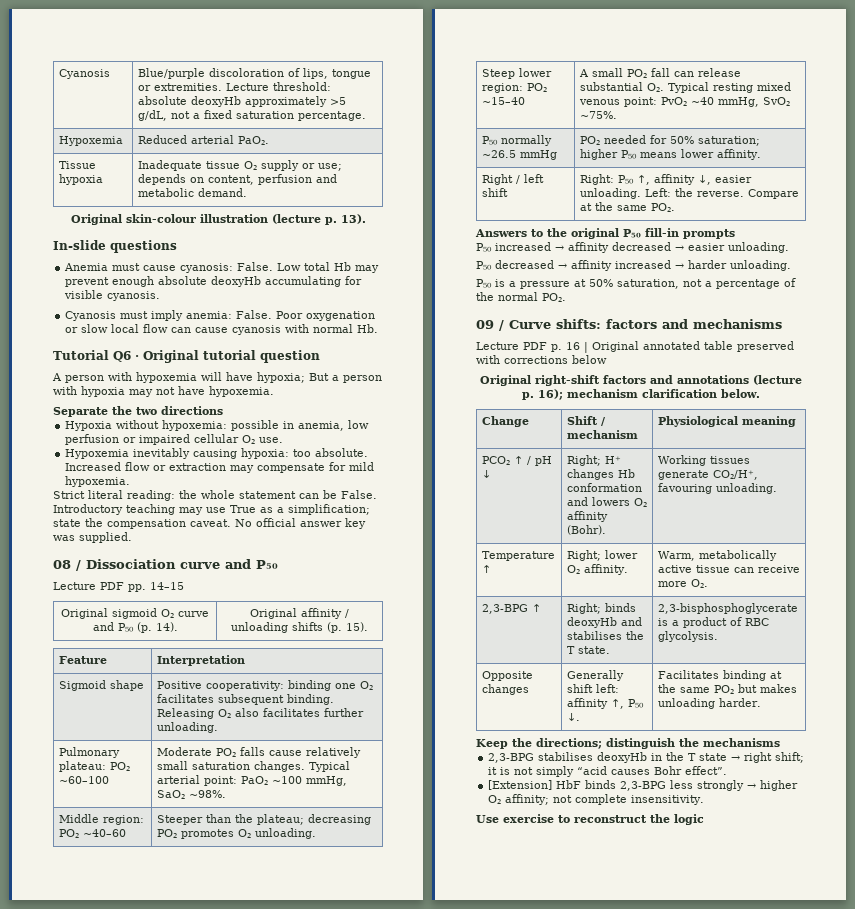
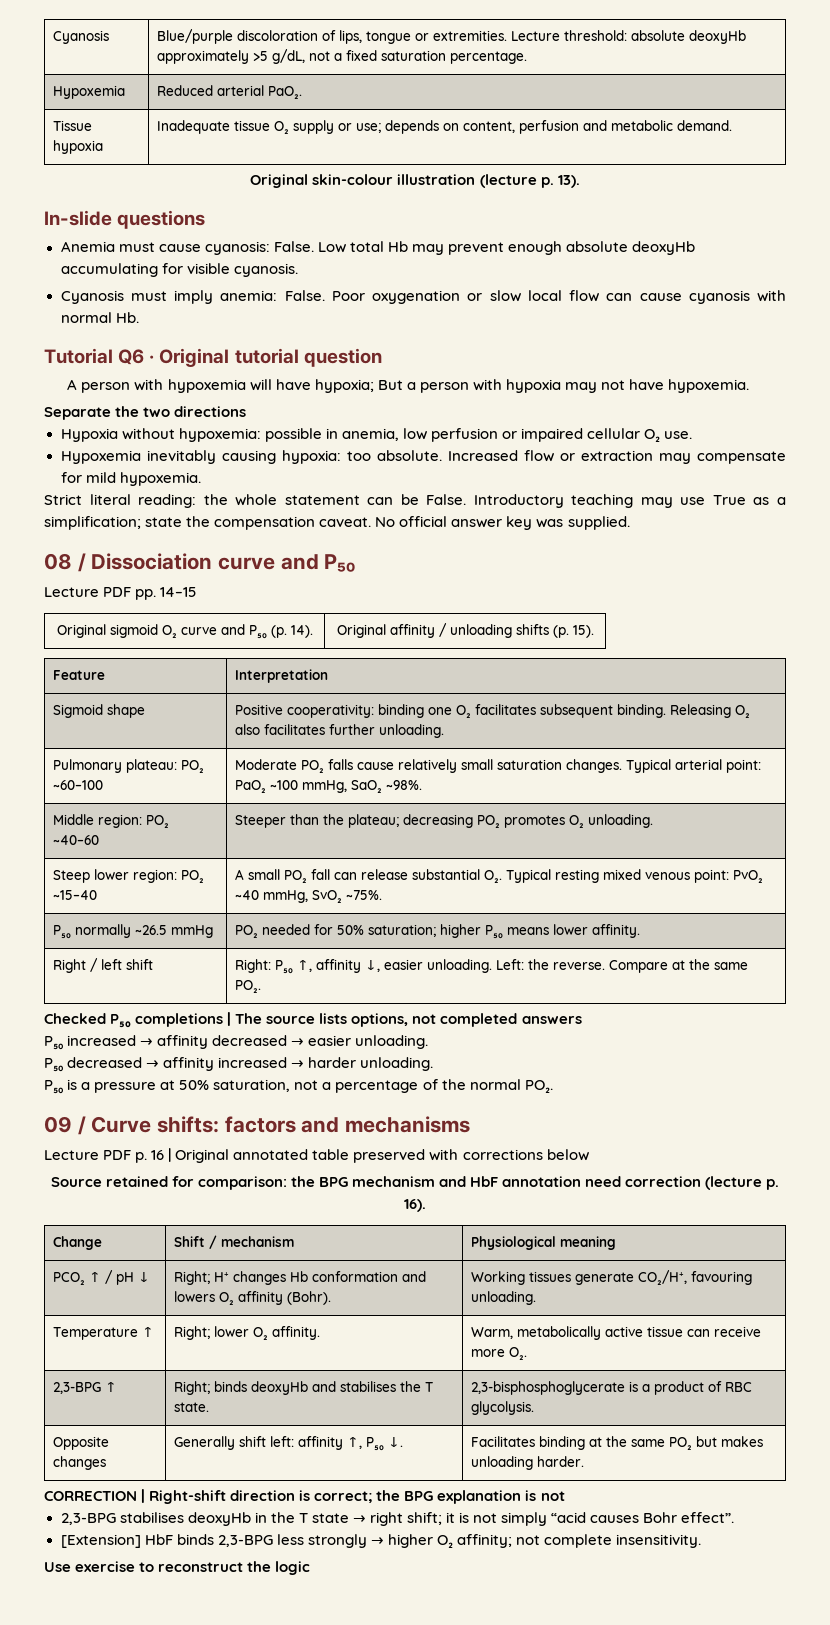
[475,228,735,239] Answers to the original P₅₀ fill-in prompts -> [44,1012,582,1028] Checked P₅₀ completions | The source lists options, not completed answers
[480,375,802,386] [522,389,760,400] Original right-shift factors and annotations (lecture p. 16); mechanism clarification below. -> [50,1176,780,1190] [404,1199,426,1212] Source retained for comparison: the BPG mechanism and HbF annotation need correction (lecture p. 16).
[476,738,780,749] Keep the directions; distinguish the mechanisms -> [44,1489,565,1504] CORRECTION | Right-shift direction is correct; the BPG explanation is not

